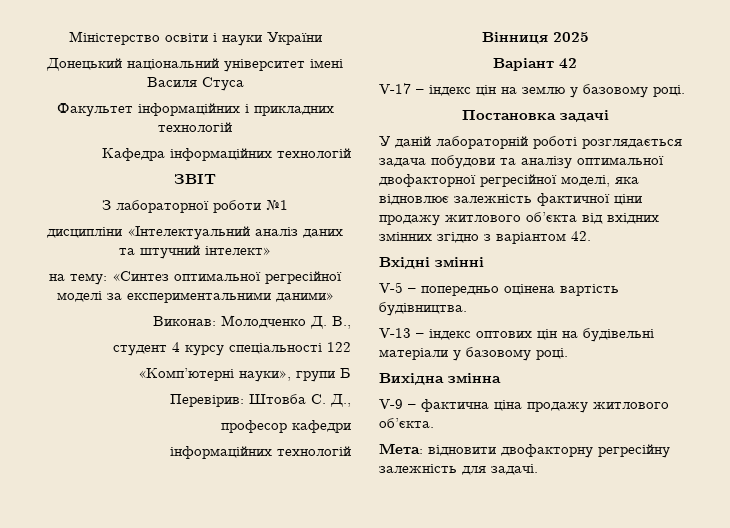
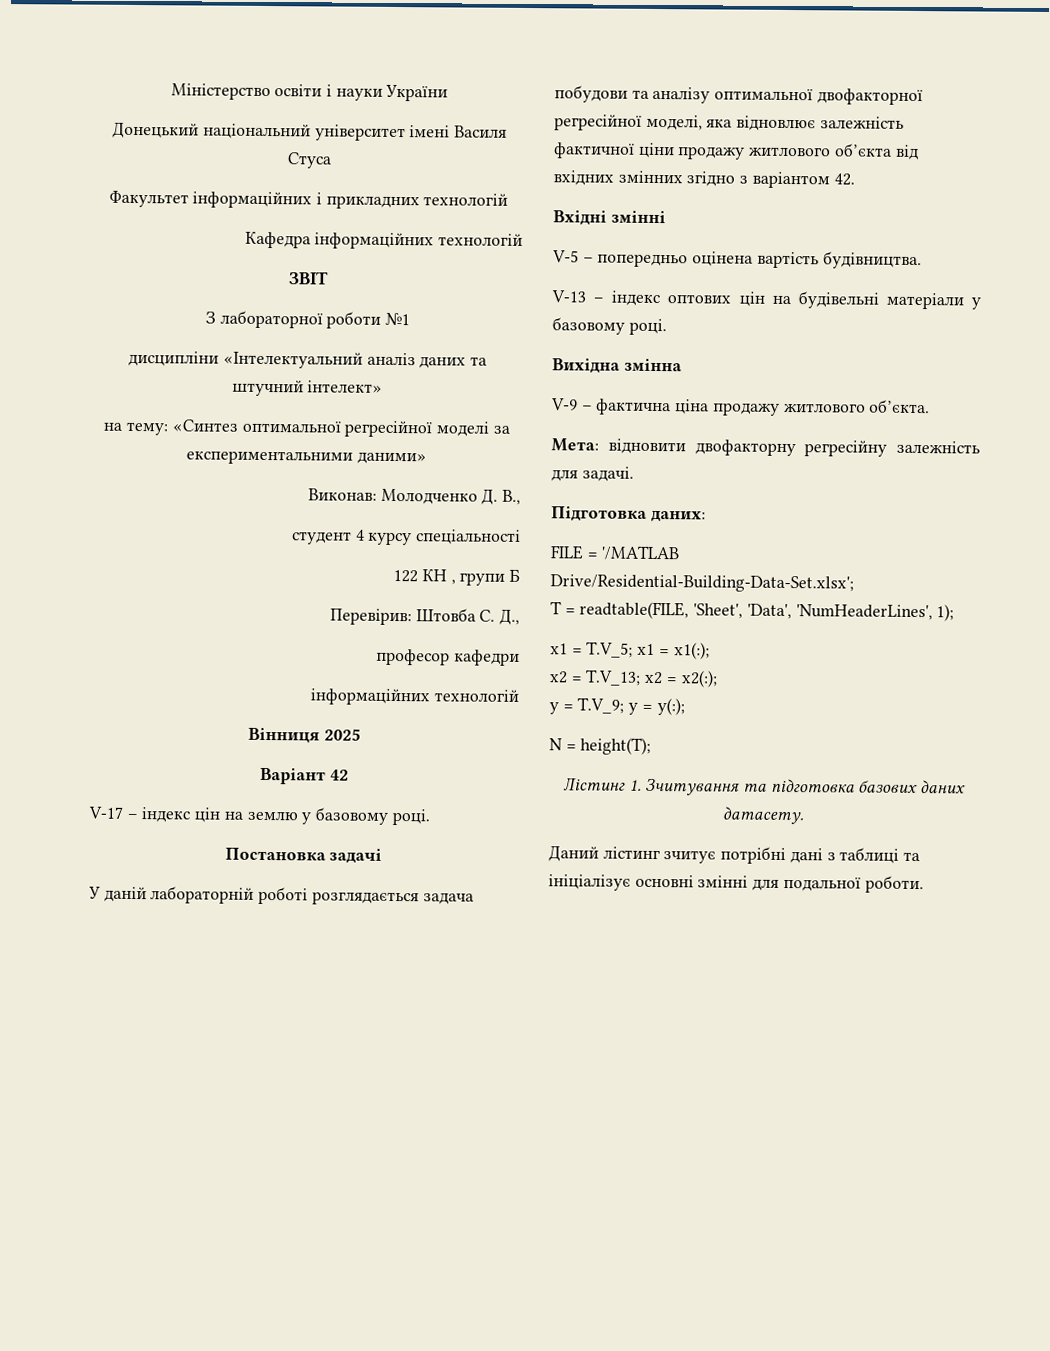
(322, 348) none -> (521, 537) //
[138,368,291,382] // «Комп’ютерні науки», -> [421,569,456,585] КН ,
(538, 469) none -> [551,506,706,523] [550,545,680,561] [550,574,854,593] [550,601,955,622] [550,641,710,660] [549,669,718,688] [549,697,685,716] [549,737,652,755] [562,777,967,796] [721,806,804,825] [548,845,921,865] [548,874,924,894] // Підготовка даних: // FILE = '/MATLAB Drive/Residential-Building-Data-Set.xlsx'; // T = readtable(FILE, 'Sheet', 'Data', 'NumHeaderLines', 1); // x1 = T.V_5; x1 = x1(:); // x2 = T.V_13; x2 = x2(:); // y = T.V_9; y = y(:); // N = height(T); // Лістинг 1. Зчитування та підготовка базових даних датасету. // Даний лістинг зчитує потрібні дані з таблиці та ініціалізує основні змінні для подальної роботи.

